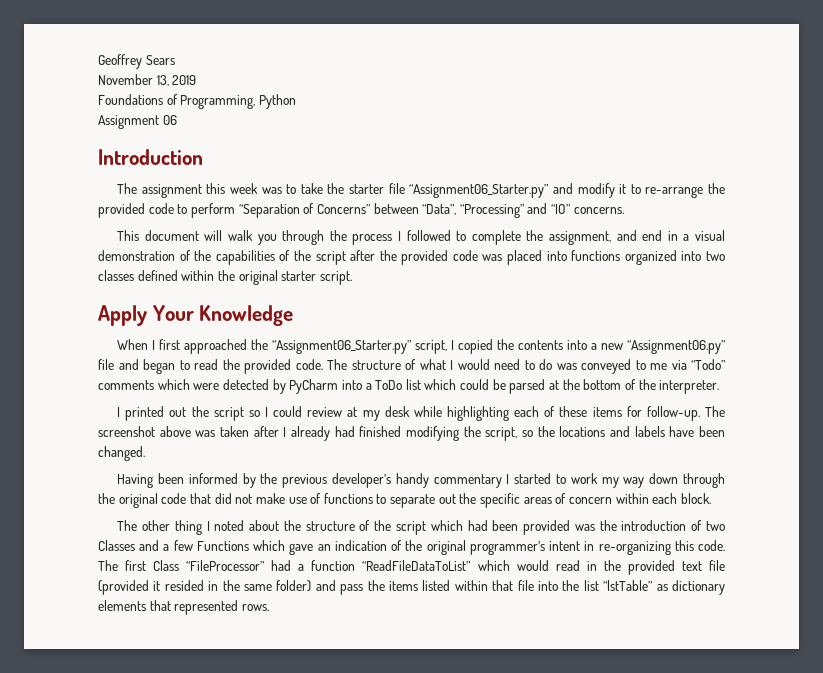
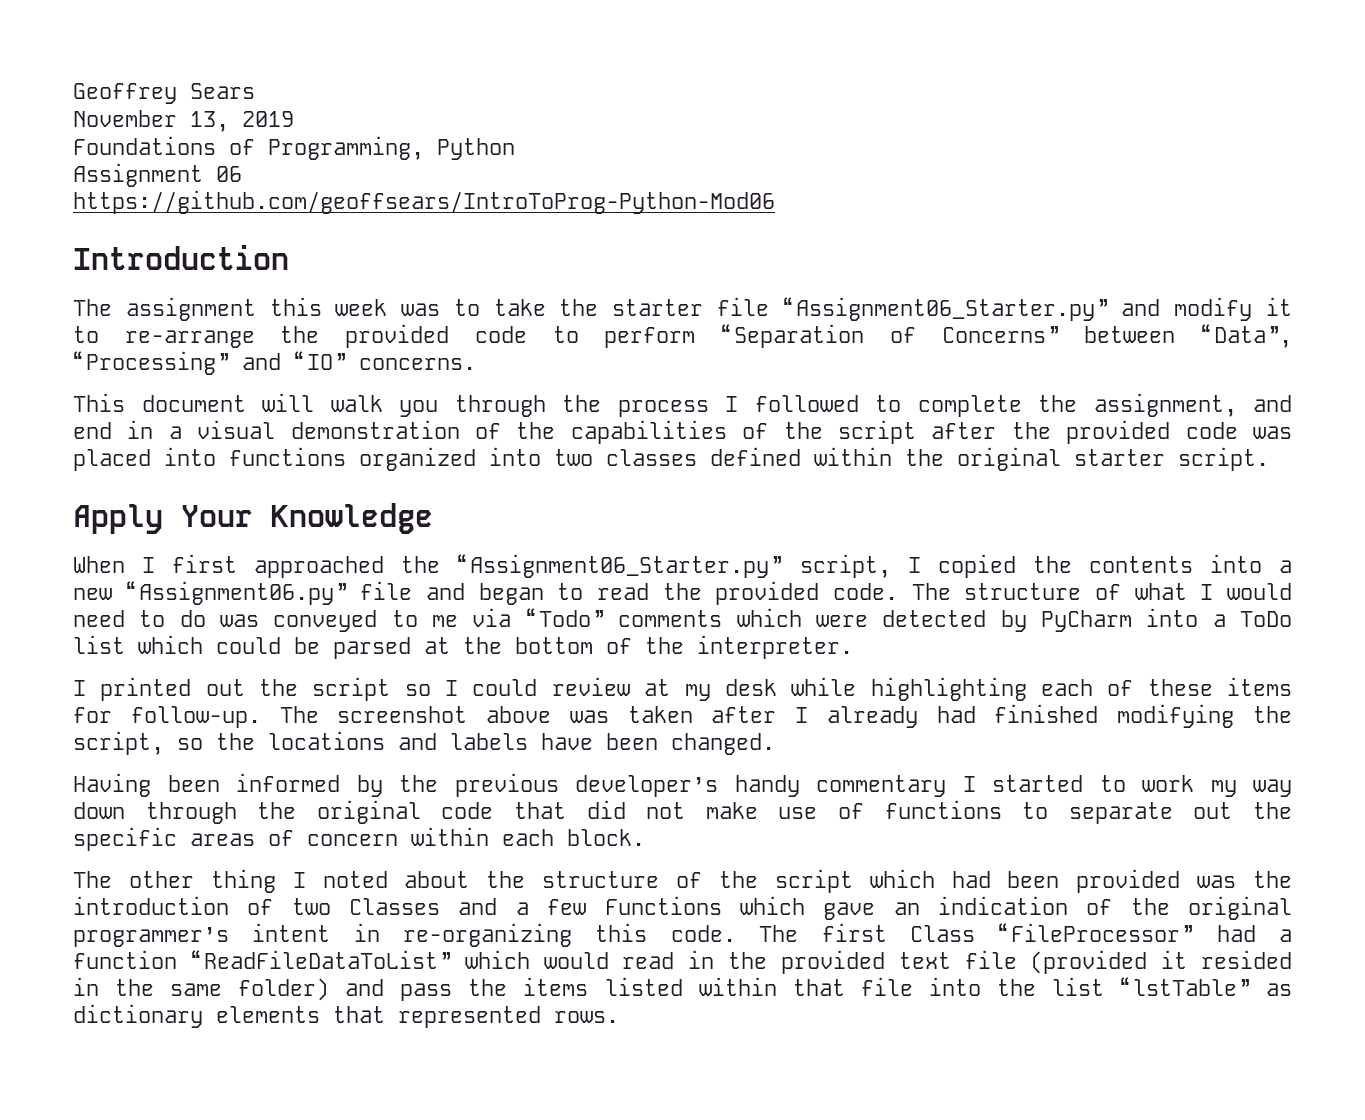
(177, 120) none -> [73,190,775,214] // https://github.com/geoffsears/IntroToProg-Python-Mod06

